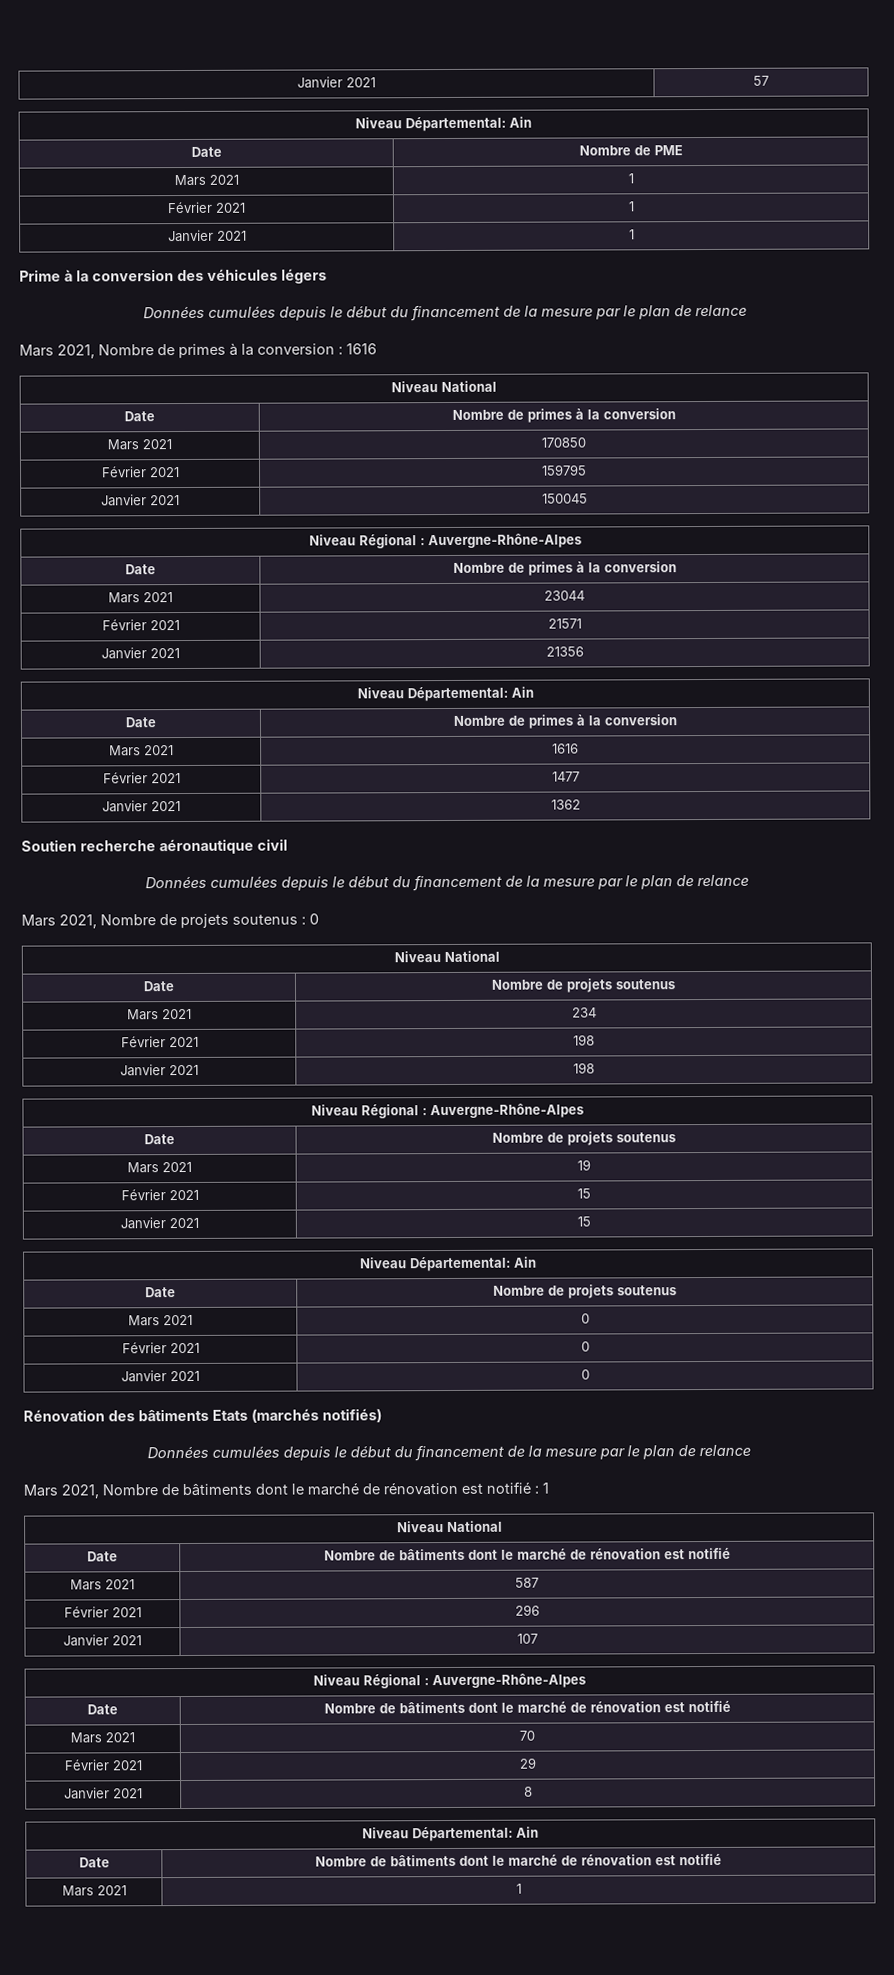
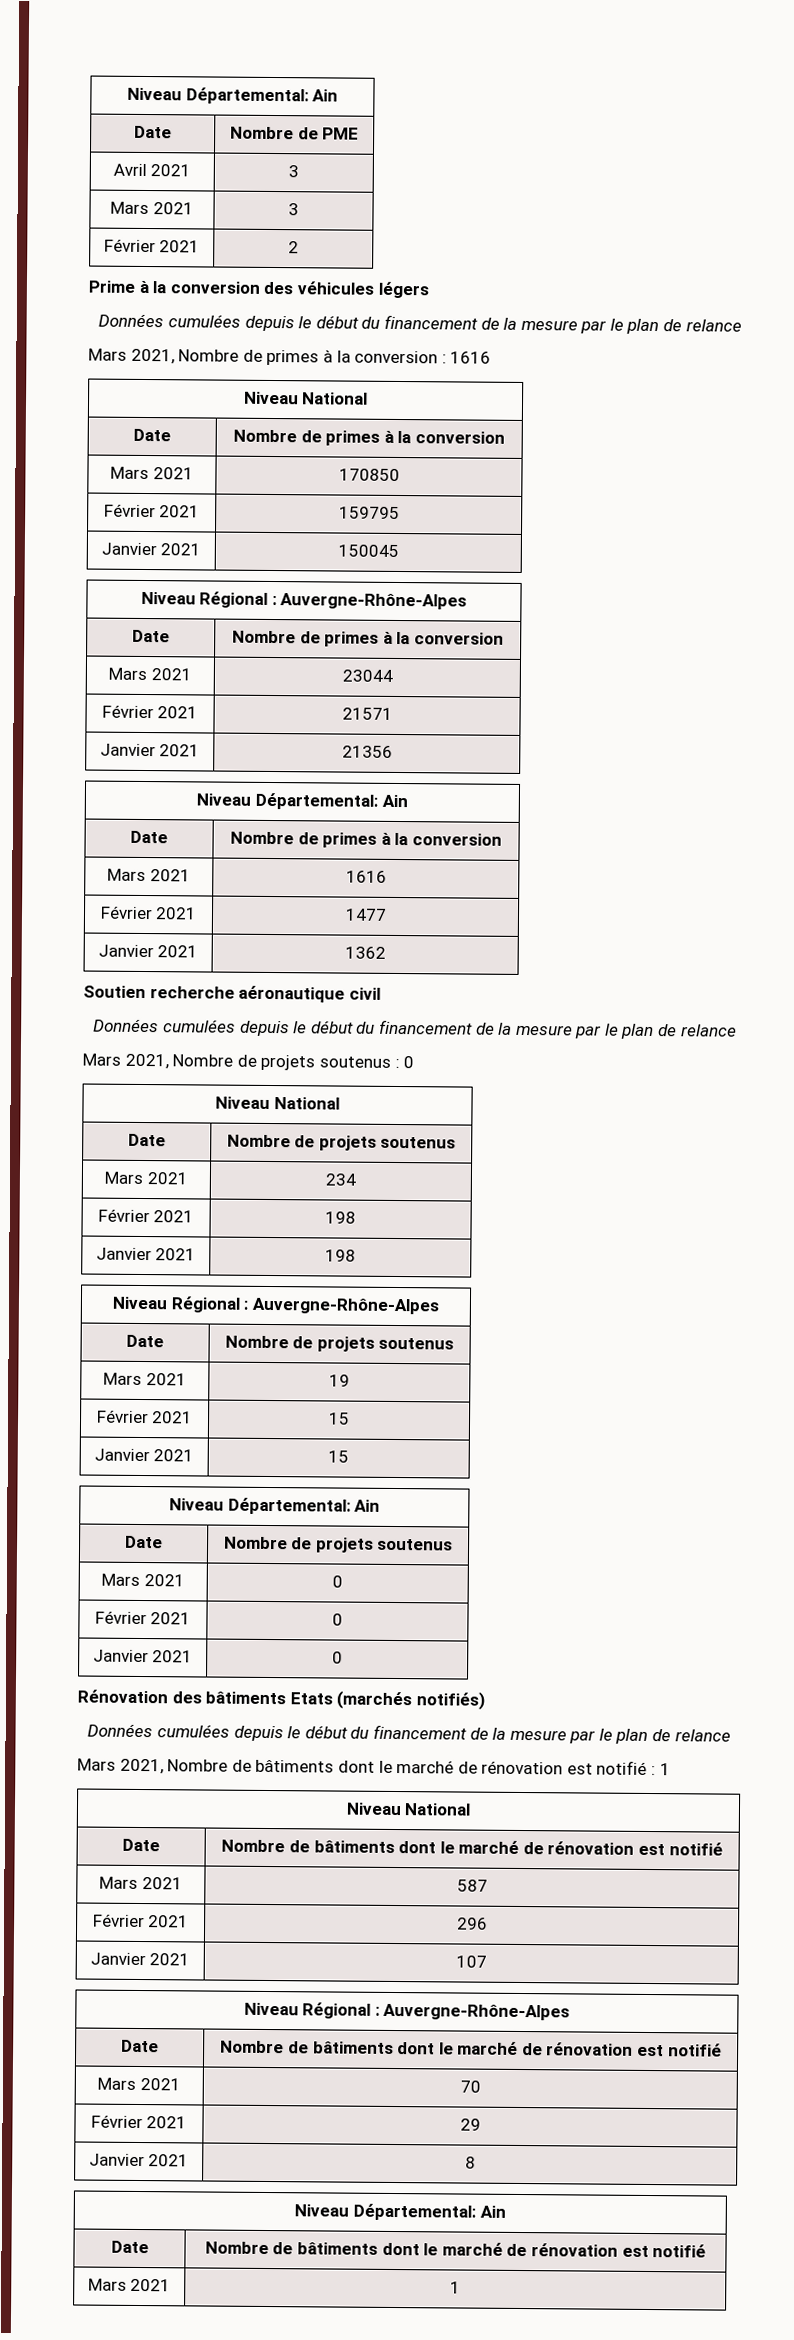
[297,76,376,89] [753,75,769,86] Janvier 2021 | 57 // -> (126, 94) none
[173,174,239,187] [627,173,634,184] [167,201,246,214] [627,201,635,212] [167,229,247,243] [628,229,635,240] // Mars 2021 | 1 // Février 2021 | 1 // Janvier 2021 | 1 -> [112,163,192,177] [288,165,299,178] [110,201,194,215] [288,203,299,216] [103,238,201,253] [288,241,299,254] // Avril 2021 | 3 // Mars 2021 | 3 // Février 2021 | 2

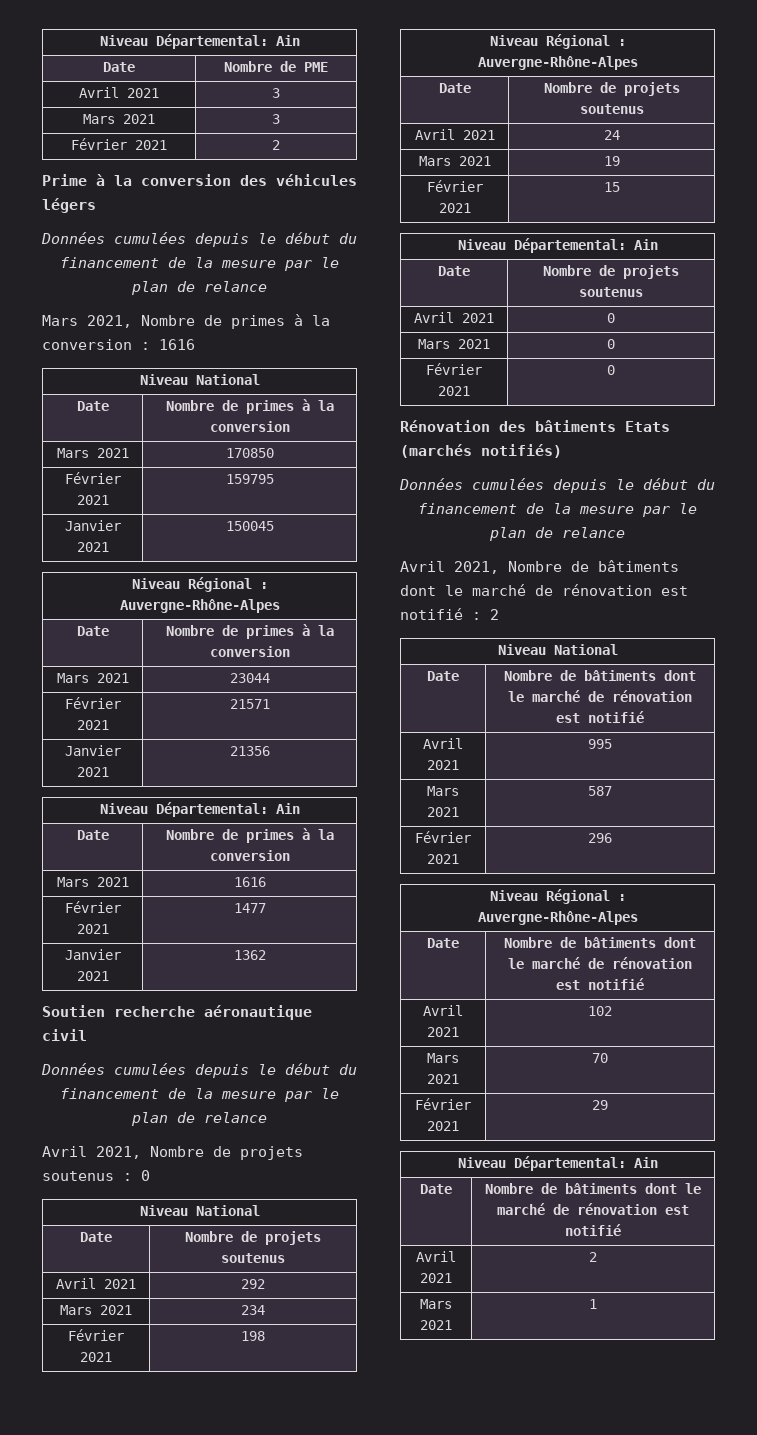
[82,1053,121,1066] Mars -> [42,1146,87,1157] Avril
(457, 1142) none -> [56,1278,136,1289] [241,1279,265,1289] // Avril 2021 | 292
[95,1247,197,1261] [325,1249,356,1262] // Janvier 2021 | 198 -> (265, 1336) none
(455, 1343) none -> [414,129,495,140] [603,130,620,140] // Avril 2021 | 24
[93,1448,195,1462] [328,1450,349,1463] // Janvier 2021 | 15 -> (620, 187) none
(454, 1544) none -> [414,312,494,323] [607,313,615,323] // Avril 2021 | 0
[92,1649,194,1663] [332,1651,343,1664] // Janvier 2021 | 0 -> (615, 370) none
[77,1758,116,1771] Mars -> [400,561,445,572] Avril
[659,1763,671,1776] 1 -> [490,609,499,620] 2
(723, 1849) none -> [423,738,463,749] [427,760,459,770] [588,739,612,749] // Avril 2021 | 995
[89,1952,191,1966] [455,1955,487,1968] // Janvier 2021 | 107 -> (612, 838) none
(722, 2050) none -> [423,1005,463,1016] [427,1027,459,1037] [588,1006,612,1016] // Avril 2021 | 102
[88,2153,190,2167] [464,2156,476,2169] // Janvier 2021 | 8 -> (608, 1105) none
(707, 2251) none -> [416,1251,456,1262] [420,1273,452,1283] [589,1252,597,1262] // Avril 2021 | 2

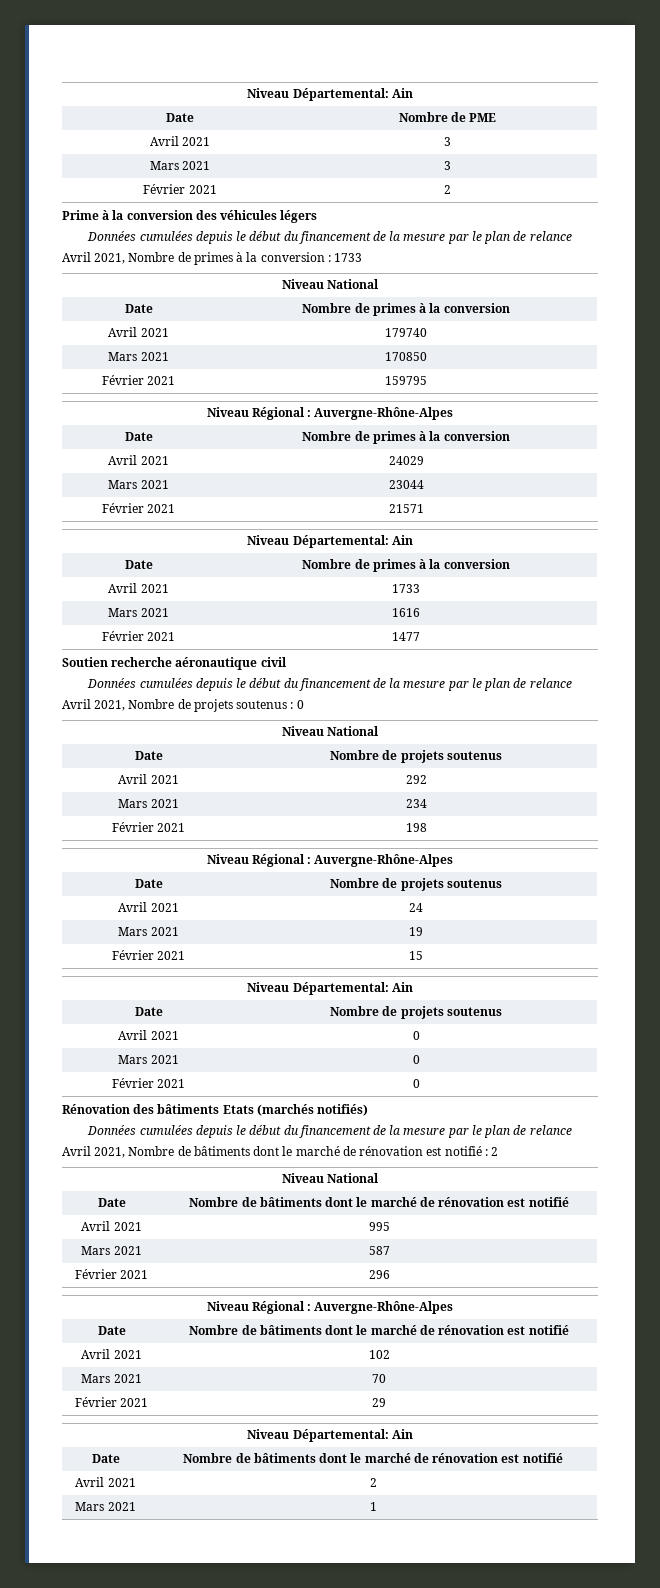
[42,315,78,326] Mars -> [62,252,91,262] Avril
[159,339,195,350] 1616 -> [334,253,363,262] 1733
(290, 426) none -> [108,327,169,337] [385,328,427,337] // Avril 2021 | 179740
[64,520,121,531] [76,542,109,552] [225,521,274,531] // Janvier 2021 | 150045 -> (427, 380) none
(290, 651) none -> [108,455,169,465] [388,456,424,465] // Avril 2021 | 24029
[64,745,121,756] [76,767,109,777] [229,746,270,756] // Janvier 2021 | 21356 -> (424, 508) none
(290, 855) none -> [108,583,169,593] [392,584,420,593] // Avril 2021 | 1733
[64,949,121,960] [76,971,109,981] [233,950,266,960] // Janvier 2021 | 1362 -> (420, 636) none

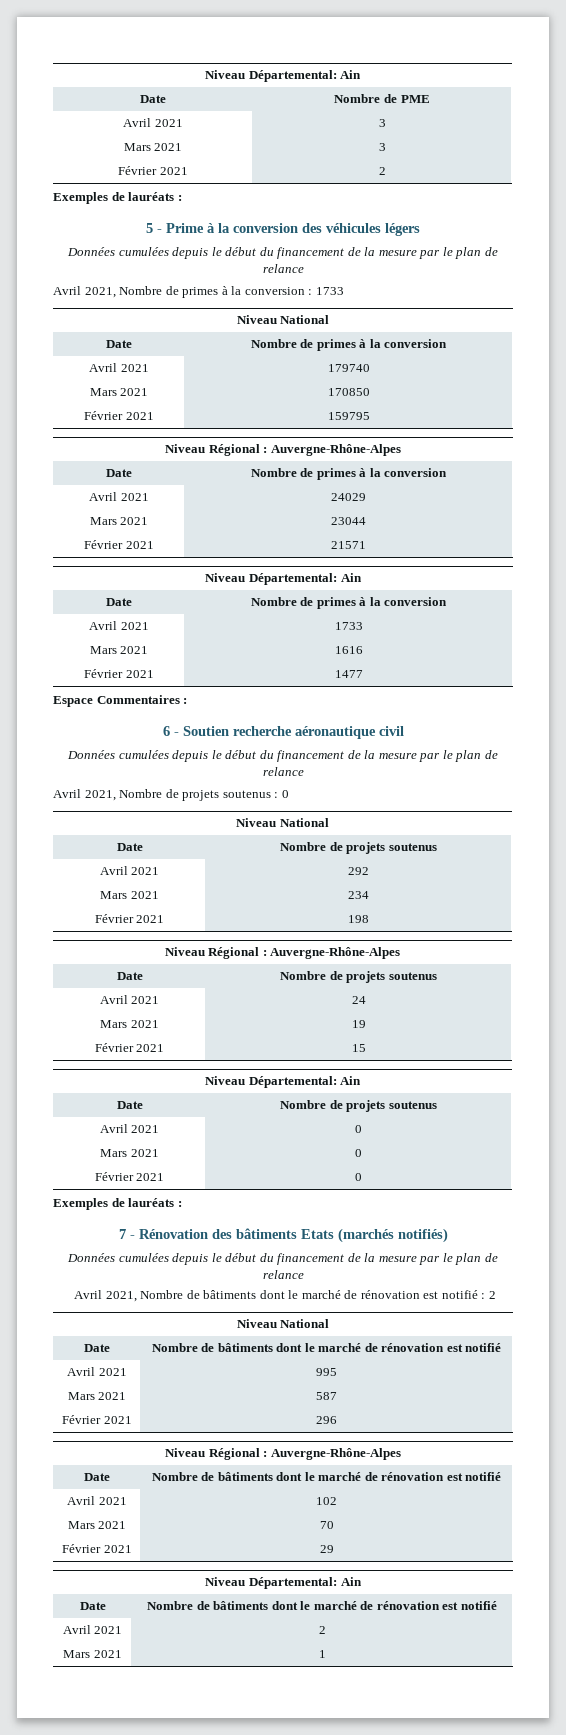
(451, 189) none -> [53,192,182,204] [146,223,162,233] Exemples de lauréats : // 5 -
(420, 636) none -> [53,695,188,707] [162,726,179,736] Espace Commentaires : // 6 -
(420, 1083) none -> [53,1198,182,1210] [118,1229,135,1239] Exemples de lauréats : // 7 -

